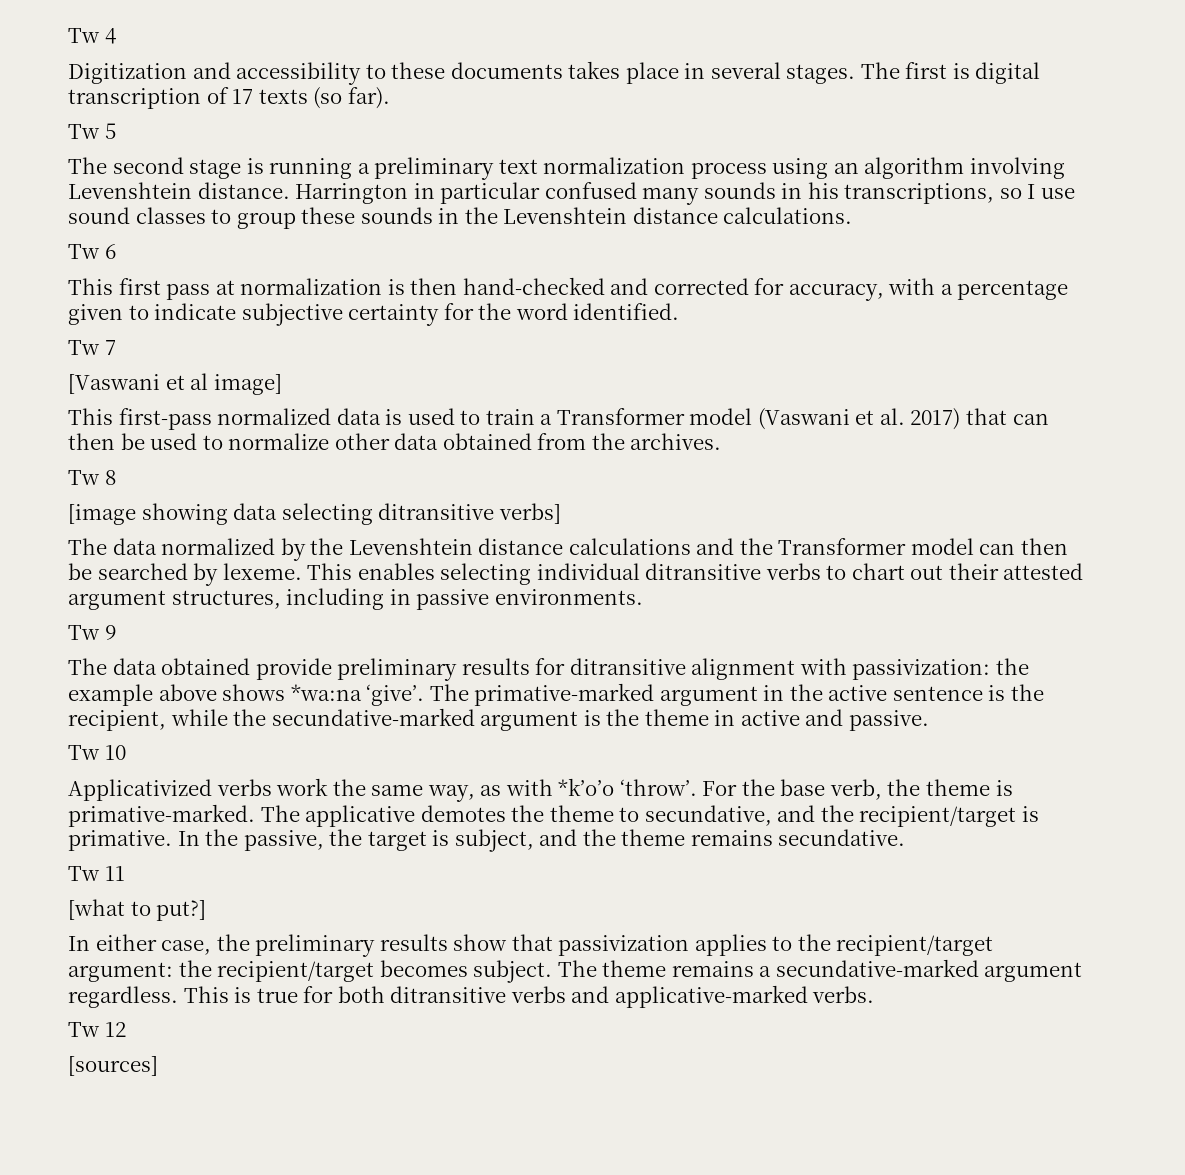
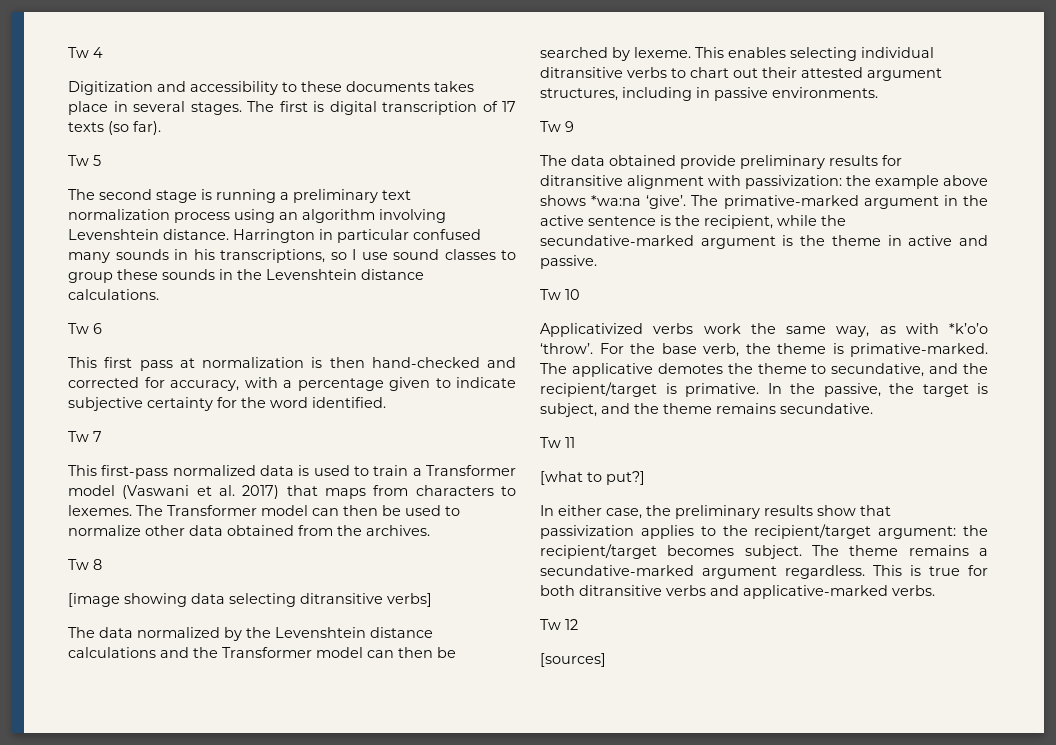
[68,373,282,395] // [Vaswani et al image] -> (102, 436) none
(1008, 416) none -> [325,485,516,499] [68,505,308,516] maps from characters to lexemes. The Transformer model

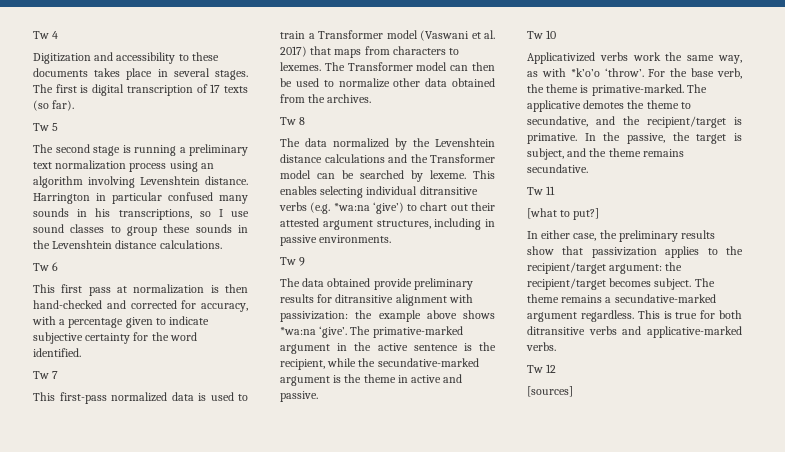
[68,593,432,607] // [image showing data selecting ditransitive verbs] -> (306, 121) none
[398,647,433,658] then -> (335, 176) none
(667, 72) none -> [310,202,404,214] (e.g. *wa:na ‘give’)

